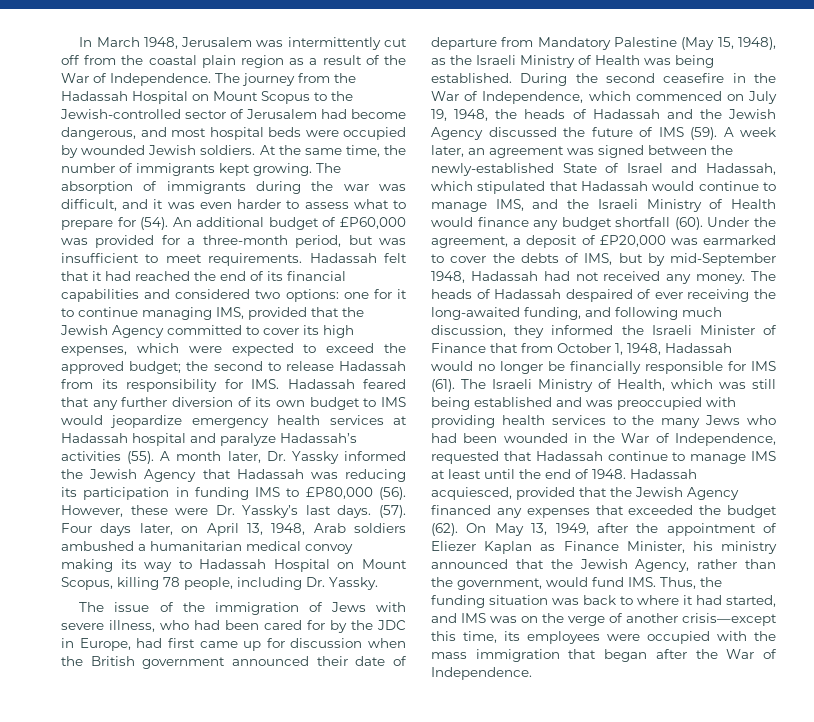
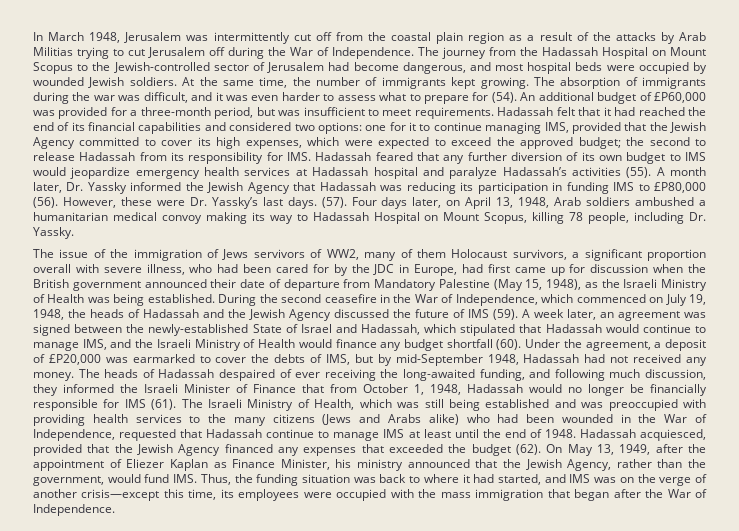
(406, 60) none -> [615,32,707,44] [33,47,286,59] attacks by Arab Militias trying to cut Jerusalem off during the
(366, 607) none -> [253,249,706,261] [33,264,71,273] servivors of WW2, many of them Holocaust survivors, a significant proportion overall
[705,415,741,425] Jews -> [272,414,459,425] citizens (Jews and Arabs alike)

